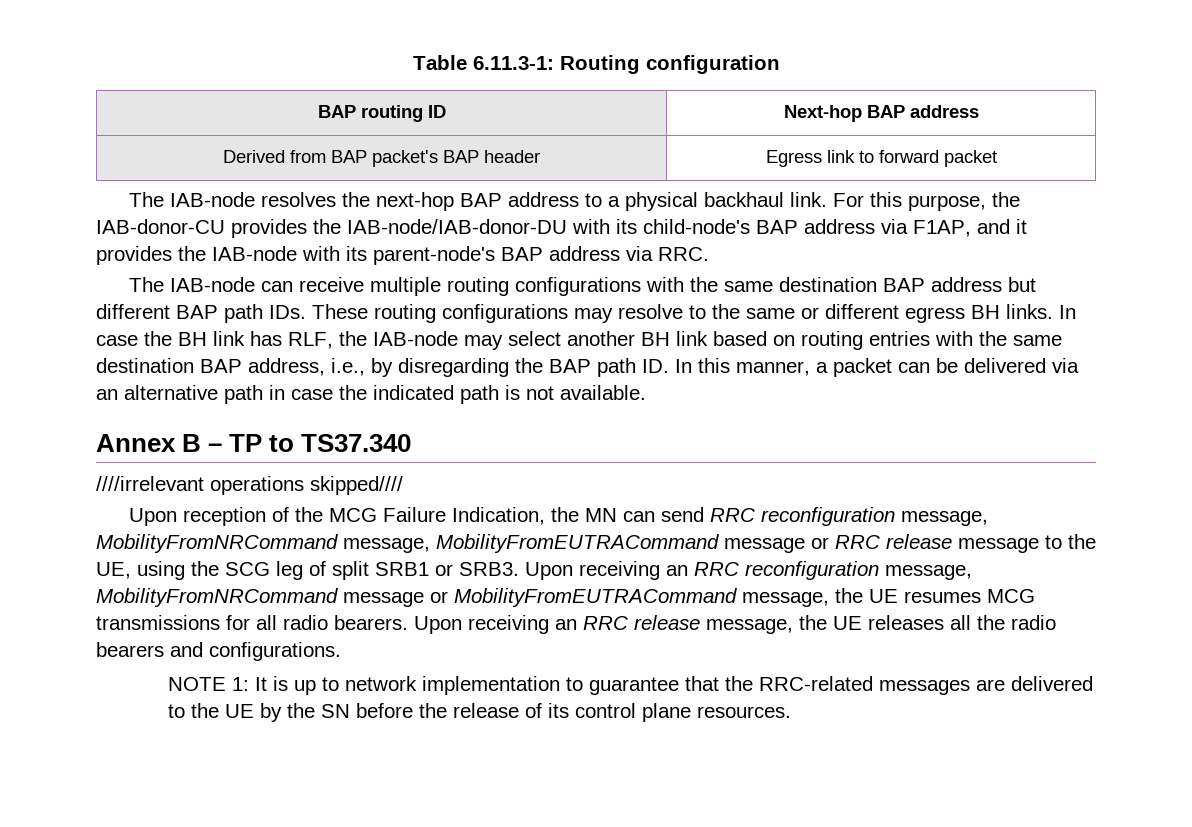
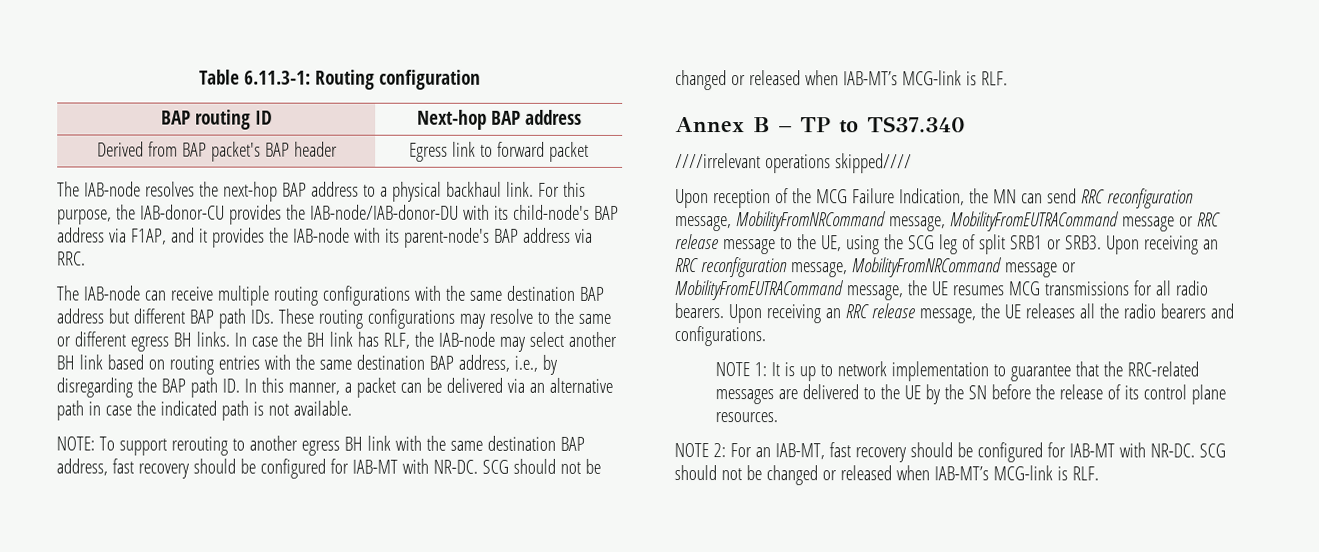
(646, 392) none -> [56,435,585,456] [56,458,601,479] [675,70,1008,91] // NOTE: To support rerouting to another egress BH link with the same destination BAP address, fast recovery should be configured for IAB-MT with NR-DC. SCG should not be changed or released when IAB-MT’s MCG-link is RLF.
(792, 712) none -> [674,442,1226,463] [674,465,1099,486] // NOTE 2: For an IAB-MT, fast recovery should be configured for IAB-MT with NR-DC. SCG should not be changed or released when IAB-MT’s MCG-link is RLF.

